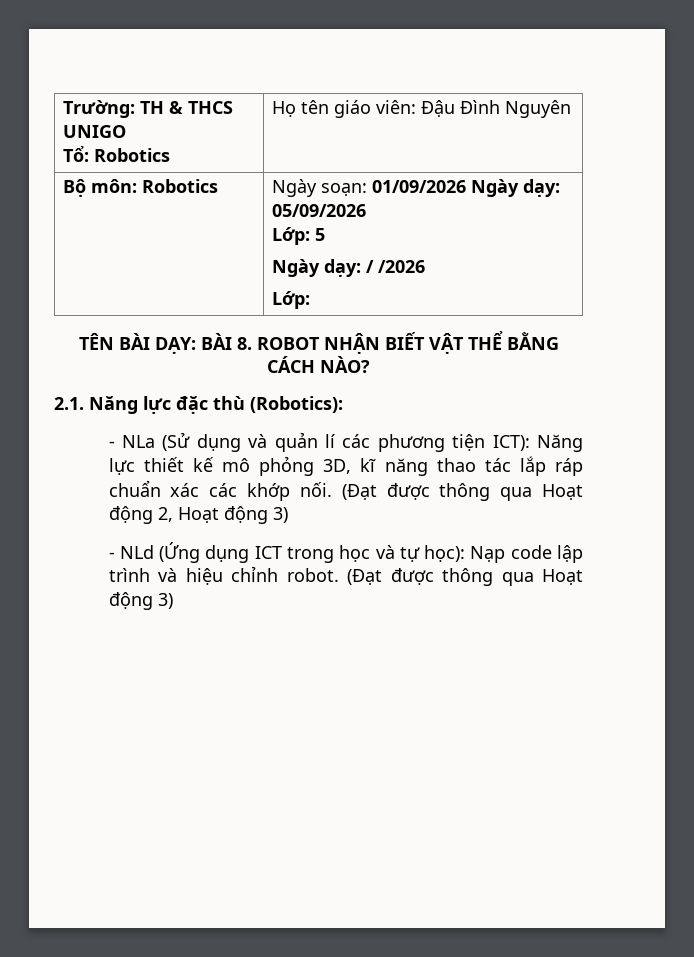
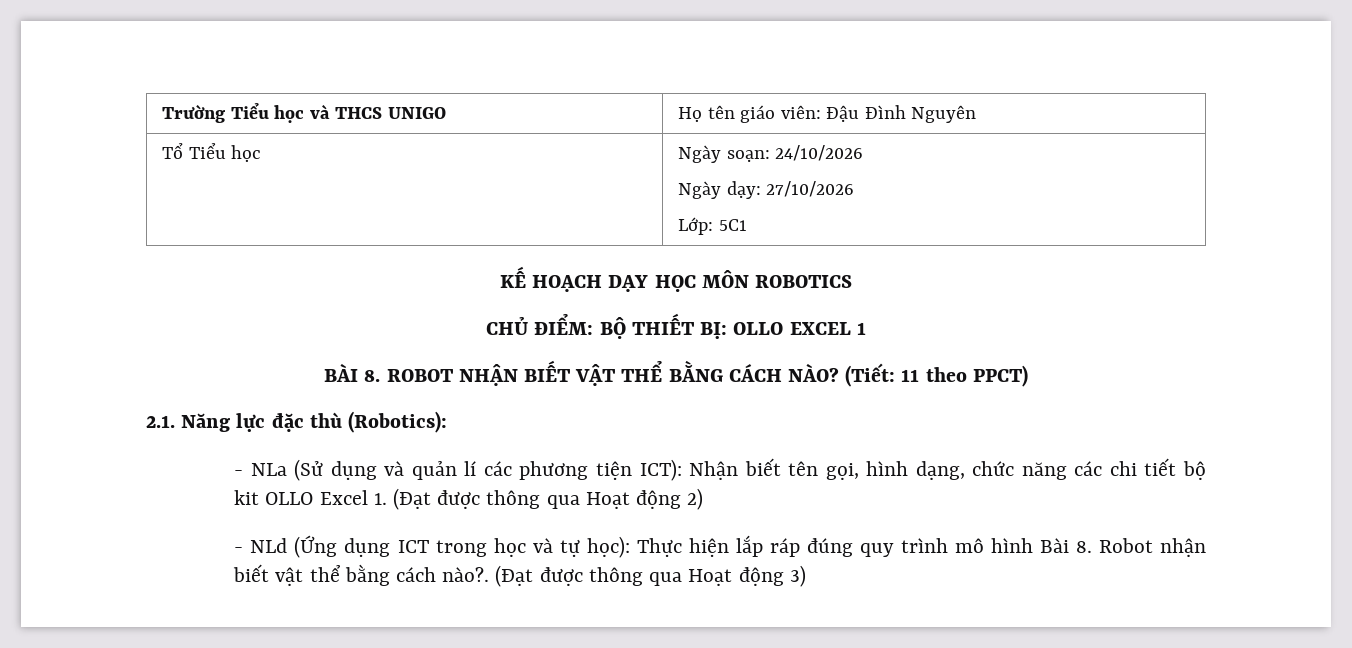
[63,100,184,118] Trường: TH & -> [162,103,330,123] Trường Tiểu học và
[63,146,171,162] // Tổ: Robotics -> (446, 113) none
[63,179,219,197] Bộ môn: Robotics -> [162,143,262,162] Tổ Tiểu học
[372,179,561,197] [272,204,367,217] [272,227,326,245] [272,259,426,277] [272,291,311,309] [78,333,196,354] 01/09/2026 Ngày dạy: 05/09/2026 // Lớp: 5 // Ngày dạy: / /2026 // Lớp: // TÊN BÀI DẠY: -> [775,145,864,161] [678,181,855,199] [678,217,747,235] [499,266,853,292] [486,313,866,339] 24/10/2026 // Ngày dạy: 27/10/2026 // Lớp: 5C1 // KẾ HOẠCH DẠY HỌC MÔN ROBOTICS // CHỦ ĐIỂM: BỘ THIẾT BỊ: OLLO EXCEL 1 //
(370, 364) none -> [845,363,1028,387] (Tiết: 11 theo PPCT)
[537,434,583,452] [108,456,584,476] [108,480,583,501] [108,506,288,524] Năng lực thiết kế mô phỏng 3D, kĩ năng thao tác lắp ráp chuẩn xác các khớp nối. (Đạt được thông qua Hoạt động 2, Hoạt động 3) -> [689,458,1206,480] [234,488,704,510] Nhận biết tên gọi, hình dạng, chức năng các chi tiết bộ kit OLLO Excel 1. (Đạt được thông qua Hoạt động 2)
[470,545,584,563] [108,566,339,585] Nạp code lập trình và hiệu chỉnh robot. -> [637,535,1206,557] [233,564,490,586] Thực hiện lắp ráp đúng quy trình mô hình Bài 8. Robot nhận biết vật thể bằng cách nào?.

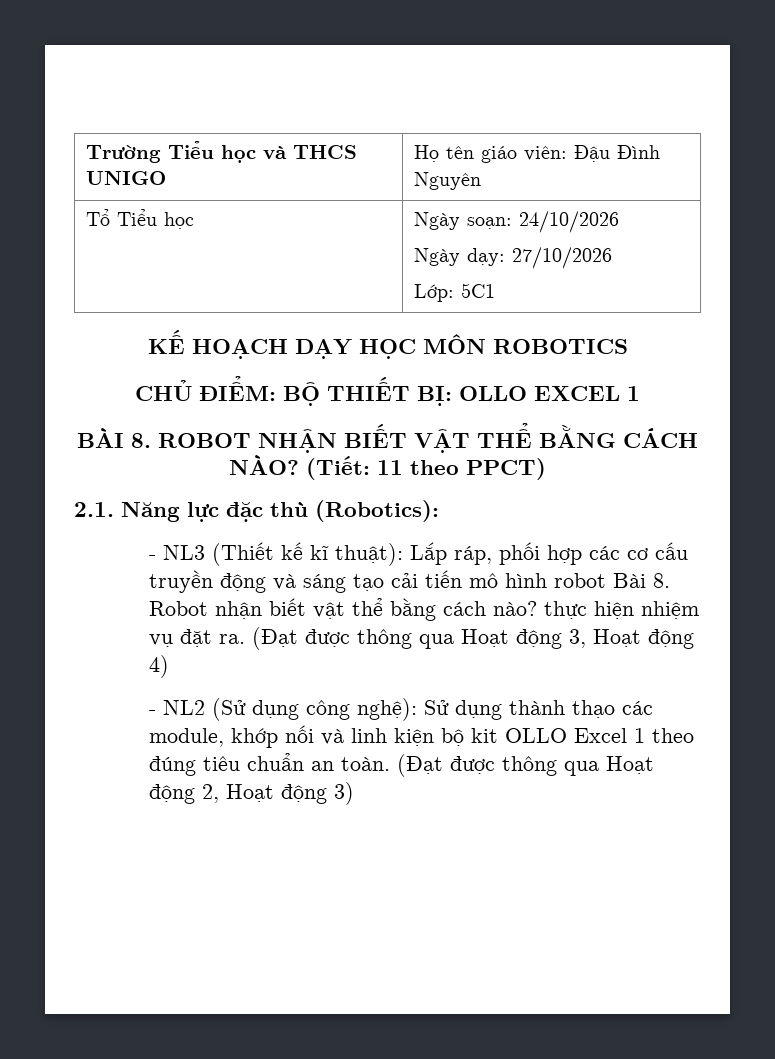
[250,458,1206,481] [234,488,704,510] [234,535,948,558] NLa (Sử dụng và quản lí các phương tiện ICT): Nhận biết tên gọi, hình dạng, chức năng các chi tiết bộ kit OLLO Excel 1. (Đạt được thông qua Hoạt động 2) // - NLd (Ứng dụng ICT trong học và tự học): Thực hiện lắp ráp đúng quy trình -> [163,542,689,566] [149,570,463,593] NL3 (Thiết kế kĩ thuật): Lắp ráp, phối hợp các cơ cấu truyền động và sáng tạo cải tiến
(1033, 545) none -> [554,573,607,588] robot
[442,565,784,587] nào?. (Đạt được thông qua Hoạt động -> [493,601,700,619] [149,627,695,650] [149,655,170,678] [149,698,654,721] [149,725,695,748] [149,753,655,777] [149,784,328,804] nào? thực hiện nhiệm vụ đặt ra. (Đạt được thông qua Hoạt động 3, Hoạt động 4) // - NL2 (Sử dụng công nghệ): Sử dụng thành thạo các module, khớp nối và linh kiện bộ kit OLLO Excel 1 theo đúng tiêu chuẩn an toàn. (Đạt được thông qua Hoạt động 2, Hoạt động

